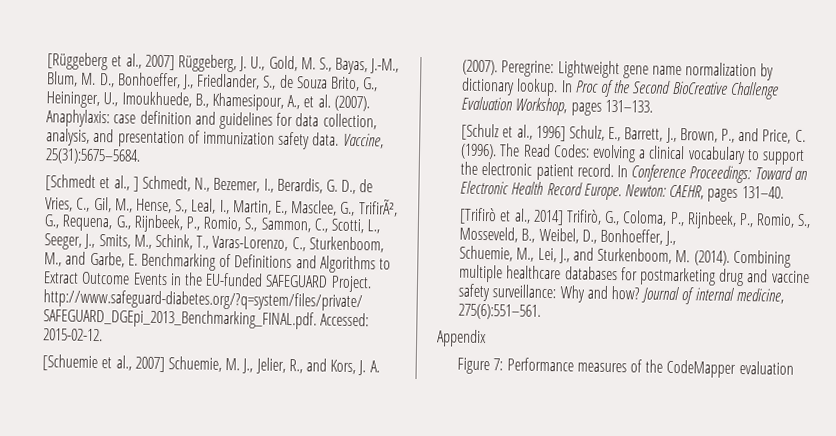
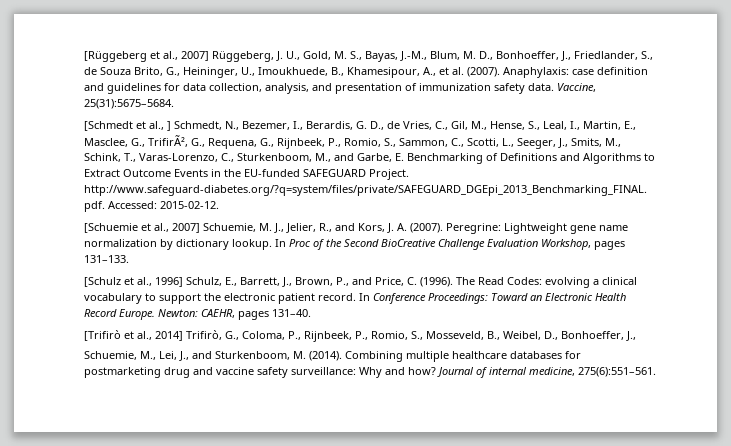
[437,329,487,348] [457,357,794,378] // Appendix // Figure 7: Performance measures of the CodeMapper evaluation -> (657, 372) none

